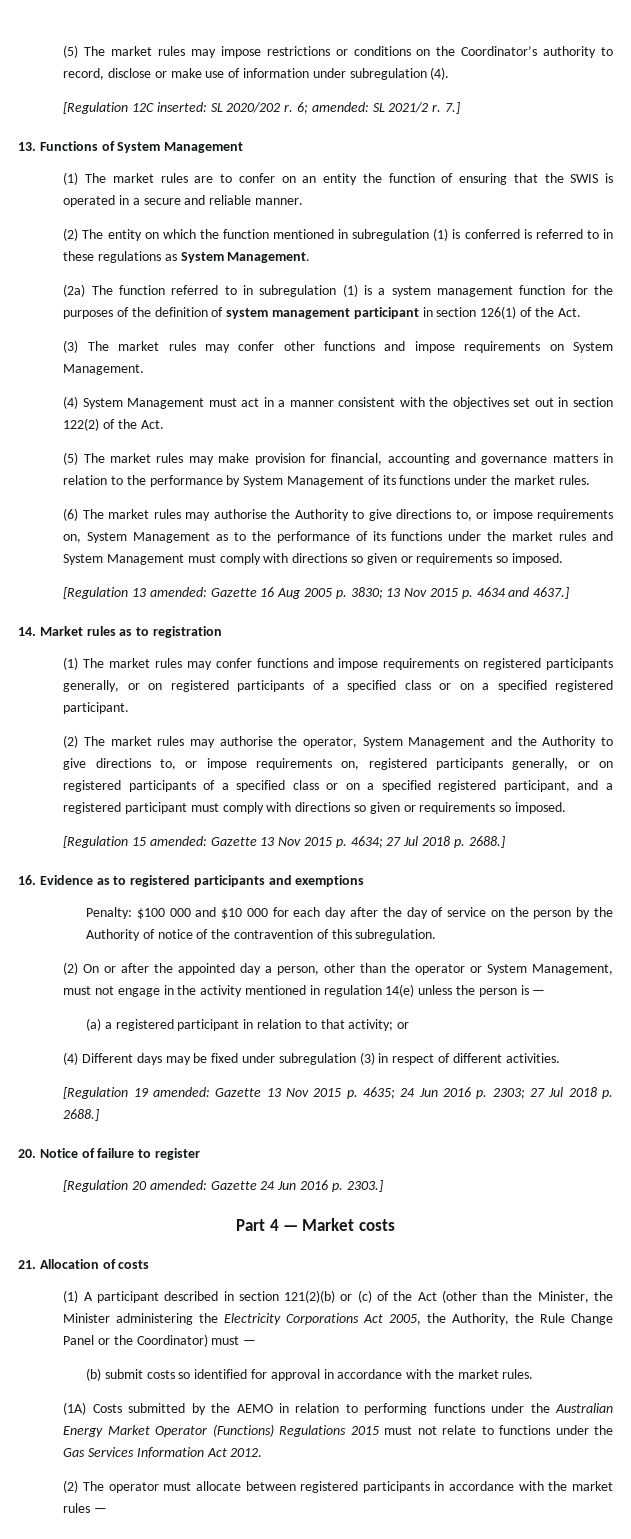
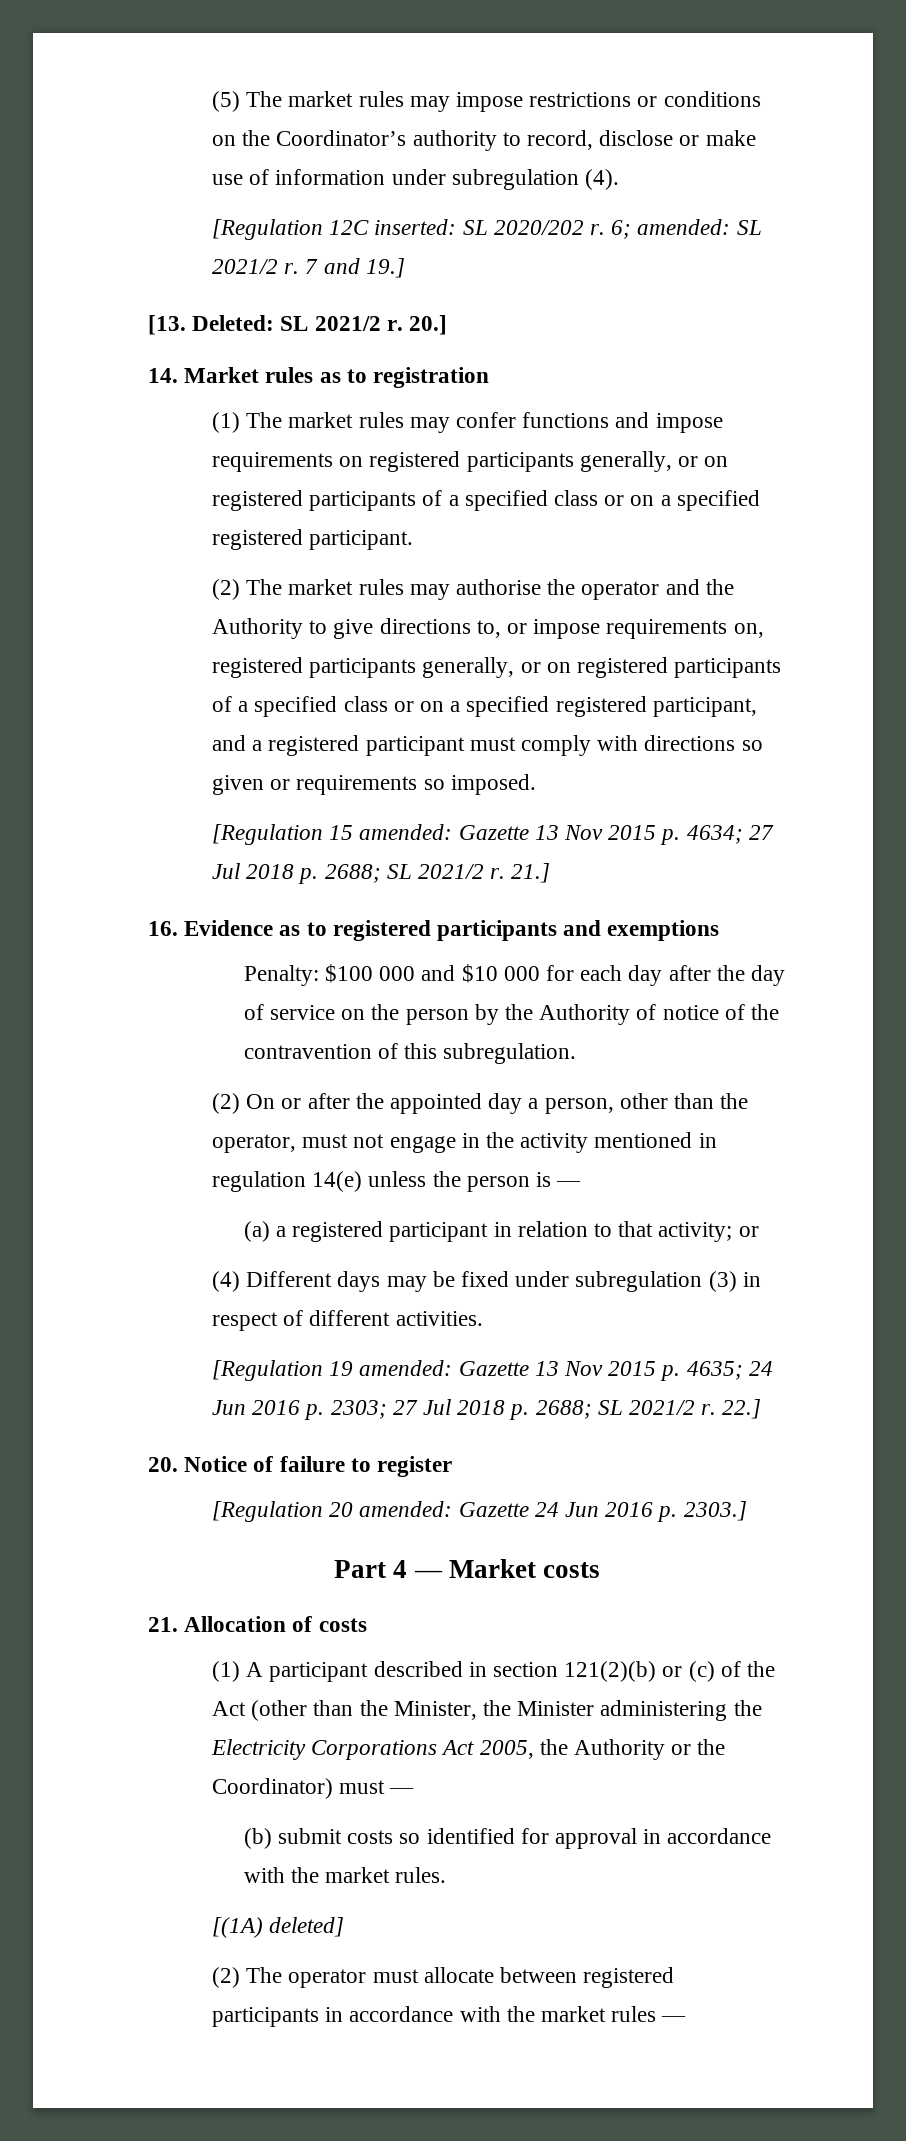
[444,102,460,114] [18,141,244,153] [63,172,614,185] [63,195,304,207] [63,228,613,241] [63,251,311,263] [63,284,613,297] [63,306,581,319] [63,340,613,353] [63,364,145,375] [63,396,614,409] [63,418,164,431] [63,452,613,465] [63,475,590,487] [63,508,613,521] [63,531,613,543] [63,553,563,565] [63,587,570,599] 7.] // 13. Functions of System Management // (1) The market rules are to confer on an entity the function of ensuring that the SWIS is operated in a secure and reliable manner. // (2) The entity on which the function mentioned in subregulation (1) is conferred is referred to in these regulations as System Management. // (2a) The function referred to in subregulation (1) is a system management function for the purposes of the definition of system management participant in section 126(1) of the Act. // (3) The market rules may confer other functions and impose requirements on System Management. // (4) System Management must act in a manner consistent with the objectives set out in section 122(2) of the Act. // (5) The market rules may make provision for financial, accounting and governance matters in relation to the performance by System Management of its functions under the market rules. // (6) The market rules may authorise the Authority to give directions to, or impose requirements on, System Management as to the performance of its functions under the market rules and System Management must comply with directions so given or requirements so imposed. // [Regulation 13 amended: Gazette 16 Aug 2005 p. 3830; 13 Nov 2015 p. 4634 and 4637.] -> [305,258,405,278] [148,315,448,335] 7 and 19.] // [13. Deleted: SL 2021/2 r. 20.]
[303,737,486,748] operator, System Management -> [581,581,660,600] operator
[468,836,505,848] 2688.] -> [324,863,551,883] 2688; SL 2021/2 r. 21.]
[415,964,613,975] operator or System Management, -> [211,1134,296,1153] operator,
[63,1109,100,1121] 2688.] -> [535,1399,762,1419] 2688; SL 2021/2 r. 22.]
[452,1313,614,1325] [63,1335,95,1345] Authority, the Rule Change Panel -> [573,1739,665,1760] Authority
[63,1402,613,1415] [63,1424,613,1437] [63,1447,263,1458] (1A) Costs submitted by the AEMO in relation to performing functions under the Australian Energy Market Operator (Functions) Regulations 2015 must not relate to functions under the Gas Services Information Act 2012. -> [211,1917,345,1938] [(1A) deleted]

